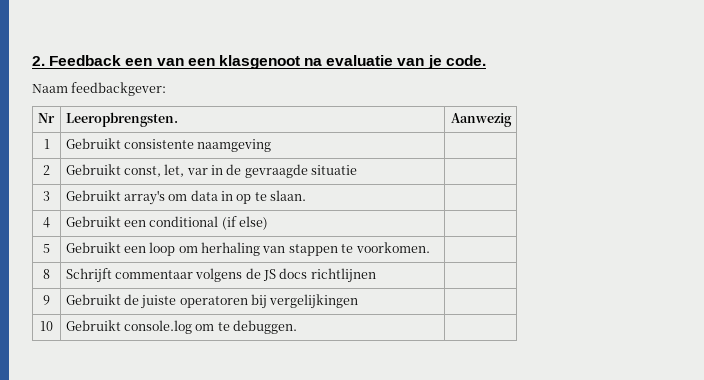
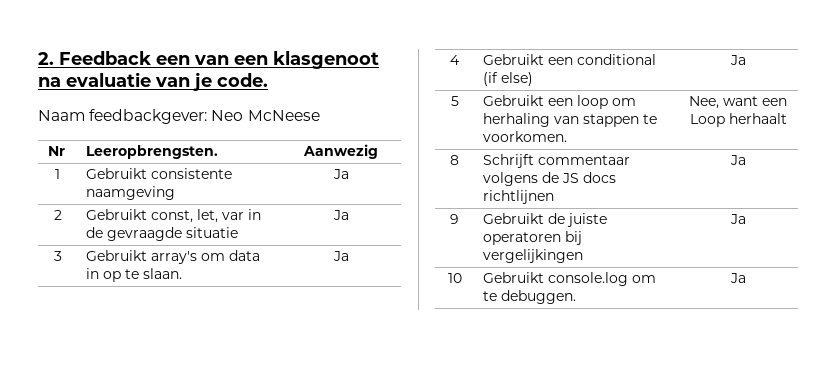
(167, 89) none -> [211,110,320,121] Neo McNeese
(272, 145) none -> [332,169,349,179] Ja
(358, 170) none -> [332,210,349,220] Ja
(307, 195) none -> [332,251,349,261] Ja
(269, 223) none -> [729,55,746,65] Ja
(430, 247) none -> [689,96,787,109] [689,113,787,127] Nee, want een Loop herhaalt
(376, 275) none -> [729,155,746,165] Ja
(359, 301) none -> [729,214,746,224] Ja
(298, 327) none -> [729,273,746,283] Ja

